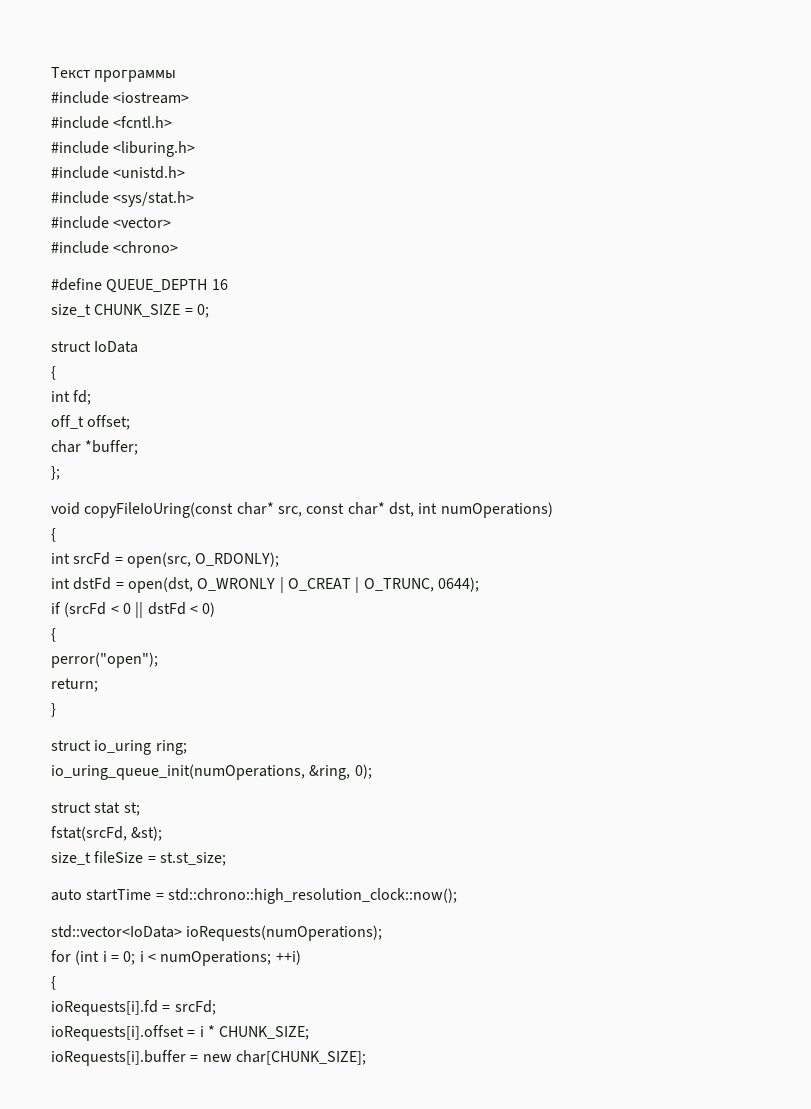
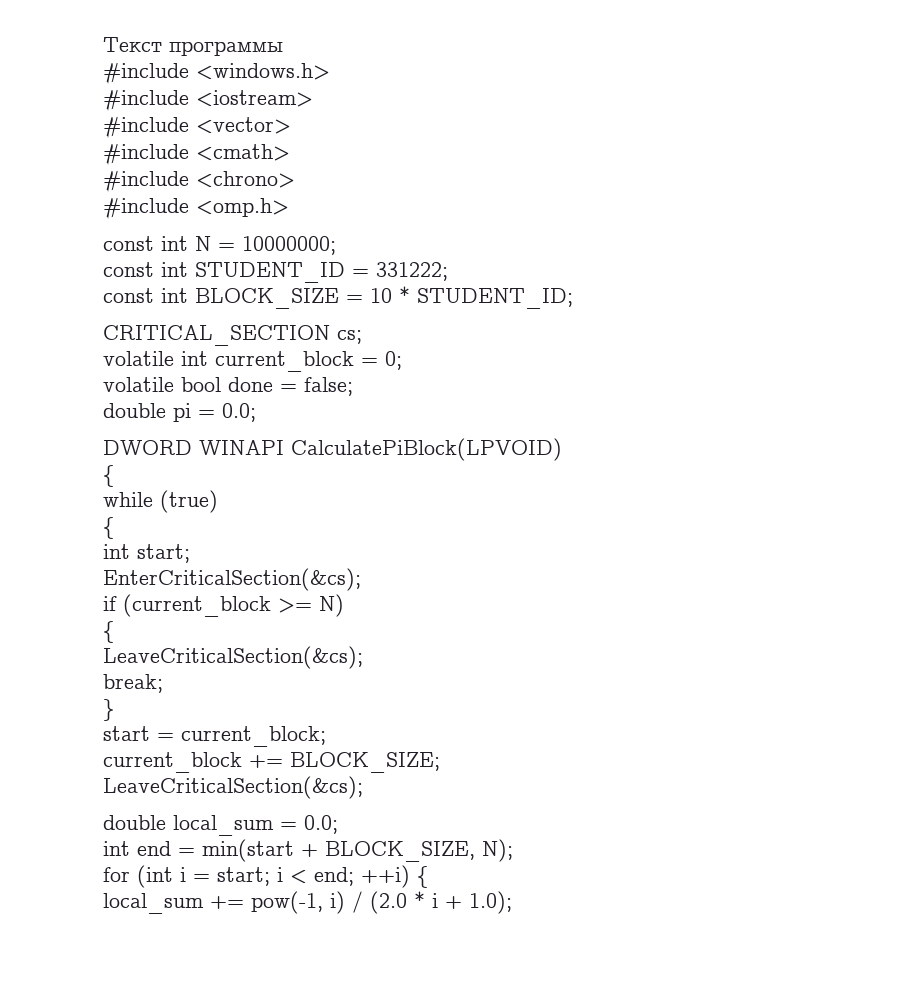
(177, 76) none -> [103,63,330,85] // #include <windows.h>
[113,116,173,128] [51,141,196,157] [51,166,186,179] [51,191,195,207] [51,216,172,229] [51,241,179,254] [51,278,228,293] [51,304,209,318] [51,341,139,353] [51,366,56,380] [51,390,92,405] [51,415,131,430] [51,440,139,455] [51,466,60,480] [51,502,553,518] [51,528,56,542] [51,552,280,568] [51,577,479,593] [51,602,216,618] [51,628,56,642] [51,652,158,668] [51,678,98,692] [51,703,56,717] [51,740,187,755] [51,764,372,780] [51,802,140,816] [51,826,163,841] [51,851,226,866] [51,888,457,904] [51,925,383,941] <fcntl.h> // #include <liburing.h> // #include <unistd.h> // #include <sys/stat.h> // #include <vector> // #include <chrono> // #define QUEUE_DEPTH 16 // size_t CHUNK_SIZE = 0; // struct IoData // { // int fd; // off_t offset; // char *buffer; // }; // void copyFileIoUring(const char* src, const char* dst, int numOperations) // { // int srcFd = open(src, O_RDONLY); // int dstFd = open(dst, O_WRONLY | O_CREAT | O_TRUNC, 0644); // if (srcFd < 0 || dstFd < 0) // { // perror("open"); // return; // } // struct io_uring ring; // io_uring_queue_init(numOperations, &ring, 0); // struct stat st; // fstat(srcFd, &st); // size_t fileSize = st.st_size; // auto startTime = std::chrono::high_resolution_clock::now(); // std::vector<IoData> ioRequests(numOperations); -> [196,117,291,134] [103,144,290,166] [103,171,295,193] [103,198,289,220] [103,236,336,255] [103,262,448,283] [103,286,573,309] [103,325,362,346] [103,351,402,372] [103,377,353,396] [103,403,256,422] [103,438,562,461] [103,465,114,487] [103,490,218,513] [103,517,114,539] [103,544,190,563] [103,568,361,591] [103,594,344,617] [103,621,114,643] [103,646,363,669] [103,674,163,693] [103,699,114,721] [103,726,326,747] [103,752,440,773] [103,776,363,799] [103,815,338,836] [103,839,513,862] <vector> // #include <cmath> // #include <chrono> // #include <omp.h> // const int N = 10000000; // const int STUDENT_ID = 331222; // const int BLOCK_SIZE = 10 * STUDENT_ID; // CRITICAL_SECTION cs; // volatile int current_block = 0; // volatile bool done = false; // double pi = 0.0; // DWORD WINAPI CalculatePiBlock(LPVOID) // { // while (true) // { // int start; // EnterCriticalSection(&cs); // if (current_block >= N) // { // LeaveCriticalSection(&cs); // break; // } // start = current_block; // current_block += BLOCK_SIZE; // LeaveCriticalSection(&cs); // double local_sum = 0.0; // int end = min(start + BLOCK_SIZE, N);
[123,951,136,965] 0; -> [217,867,270,886] start;
[160,951,272,966] numOperations; -> [314,867,354,886] end;
[51,976,56,990] [51,1000,216,1016] [51,1025,310,1041] [51,1050,366,1066] // { // ioRequests[i].fd = srcFd; // ioRequests[i].offset = i * CHUNK_SIZE; // ioRequests[i].buffer = new char[CHUNK_SIZE]; -> [417,866,428,888] [103,891,512,914] { // local_sum += pow(-1, i) / (2.0 * i + 1.0);

